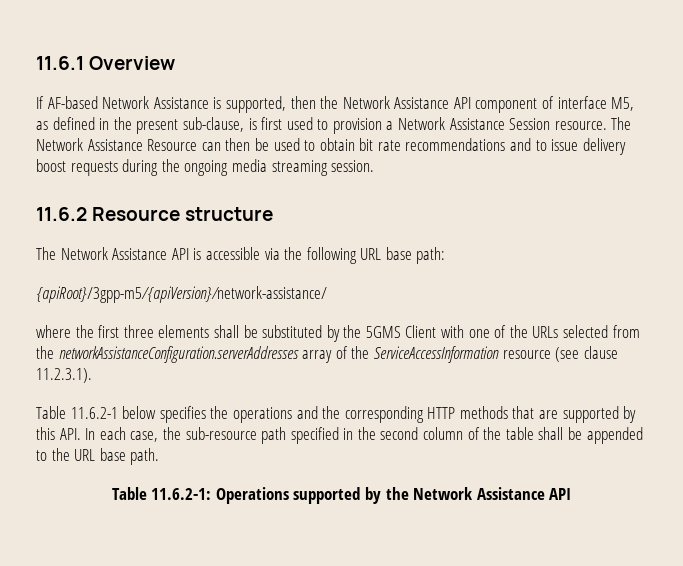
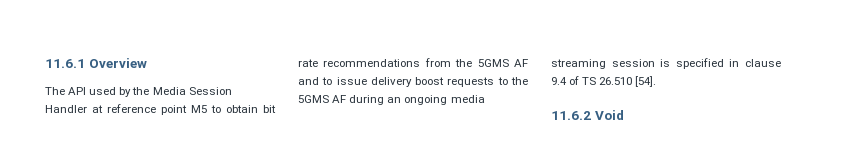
[36,96,635,113] [36,117,632,134] [36,138,300,151] If AF-based Network Assistance is supported, then the Network Assistance API component of interface M5, as defined in the present sub-clause, is first used to provision a Network Assistance Session resource. The Network Assistance Resource can then be used -> [45,87,232,97] [45,104,207,115] The API used by the Media Session Handler at reference point M5
(506, 144) none -> [424,58,528,67] from the 5GMS AF
[122,159,375,176] [36,207,274,221] [36,247,446,264] [36,286,327,303] [36,325,640,342] [36,346,618,363] [36,368,92,383] [36,406,637,423] [36,427,643,444] [36,448,160,465] [111,487,572,504] during the ongoing media streaming session. // 11.6.2 Resource structure // The Network Assistance API is accessible via the following URL base path: // {apiRoot}/3gpp-m5/{apiVersion}/network-assistance/ // where the first three elements shall be substituted by the 5GMS Client with one of the URLs selected from the networkAssistanceConfiguration.serverAddresses array of the ServiceAccessInformation resource (see clause 11.2.3.1). // Table 11.6.2-1 below specifies the operations and the corresponding HTTP methods that are supported by this API. In each case, the sub-resource path specified in the second column of the table shall be appended to the URL base path. // Table 11.6.2-1: Operations supported by the Network Assistance API -> [497,77,528,85] [298,95,485,105] [551,58,781,69] [551,76,657,87] [551,110,624,120] to the 5GMS AF during an ongoing media streaming session is specified in clause 9.4 of TS 26.510 [54]. // 11.6.2 Void

